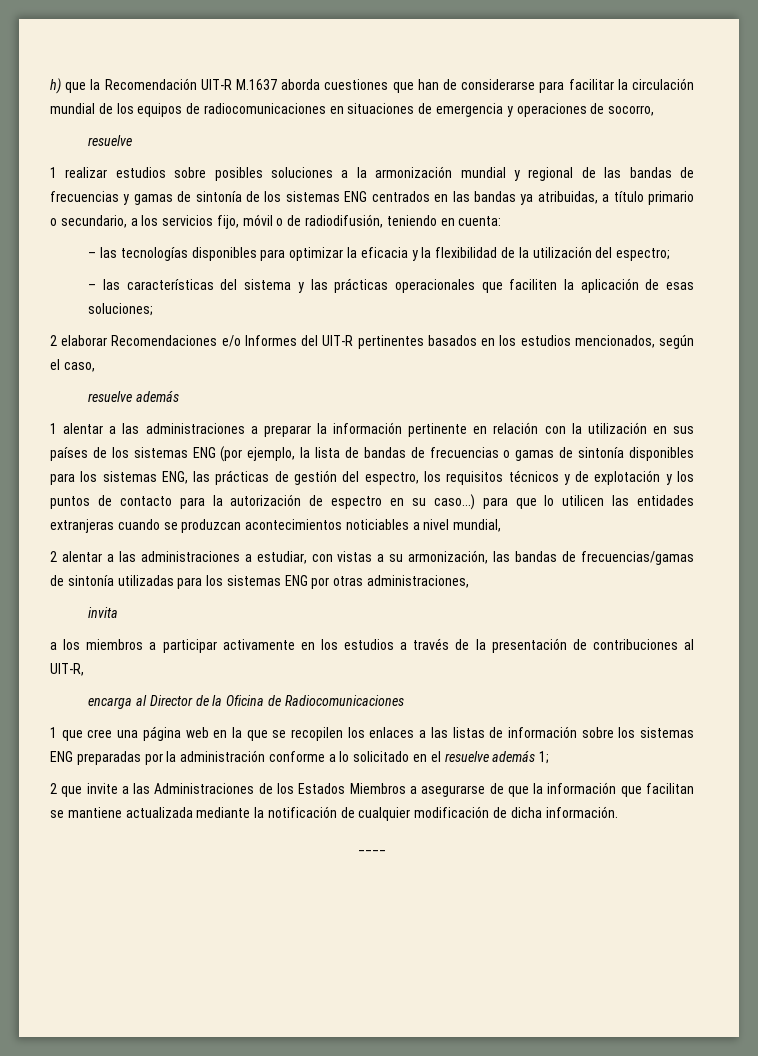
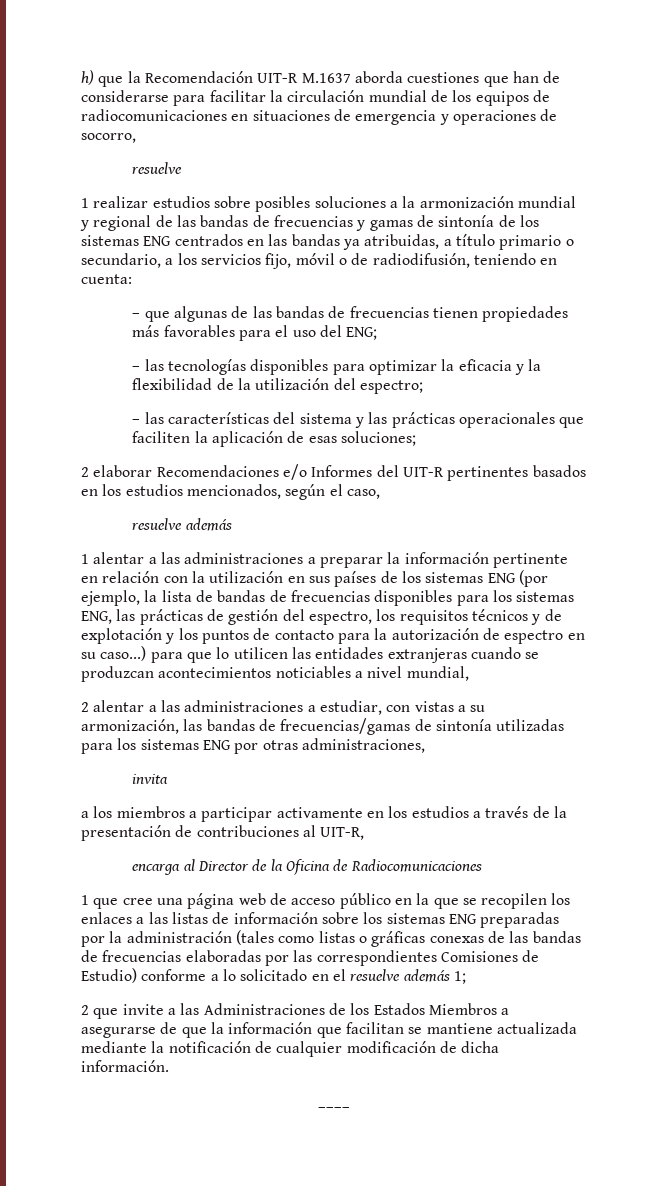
(502, 221) none -> [132,306,569,322] [132,325,378,341] // – que algunas de las bandas de frecuencias tienen propiedades más favorables para el uso del ENG;
[503,447,625,461] o gamas de sintonía -> (370, 596) none
(209, 732) none -> [269,893,391,909] de acceso público
(266, 756) none -> [235,930,581,947] [81,950,540,966] [81,968,137,983] (tales como listas o gráficas conexas de las bandas de frecuencias elaboradas por las correspondientes Comisiones de Estudio)

